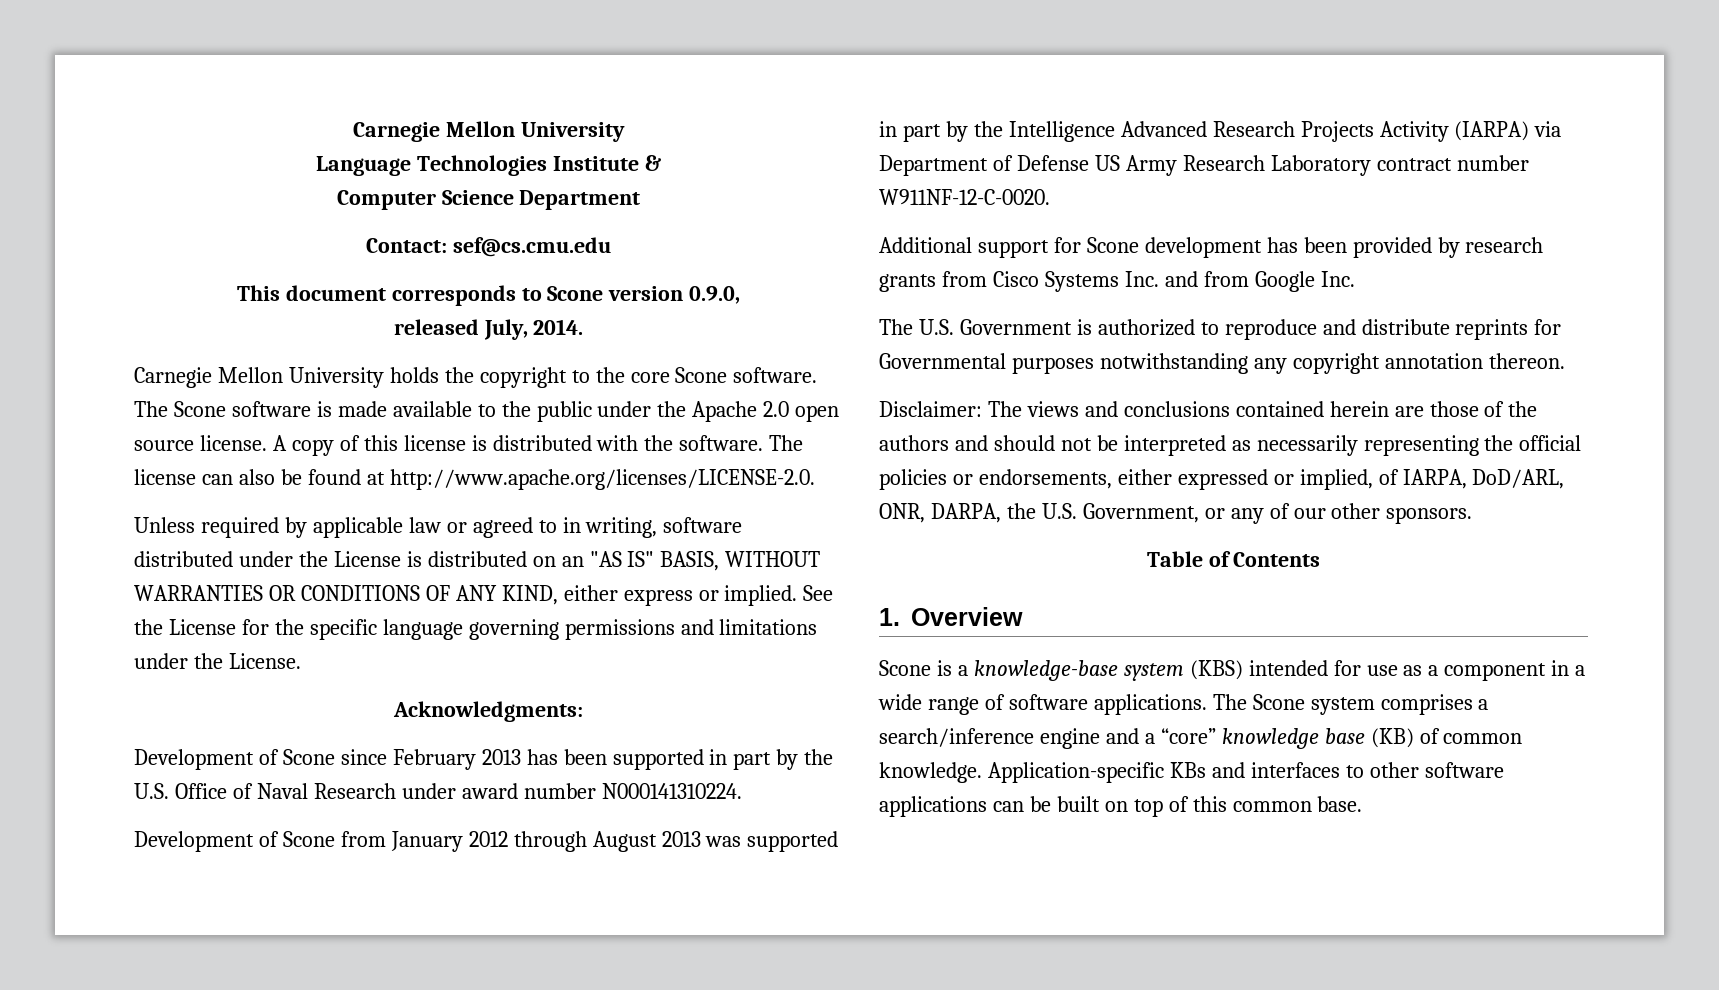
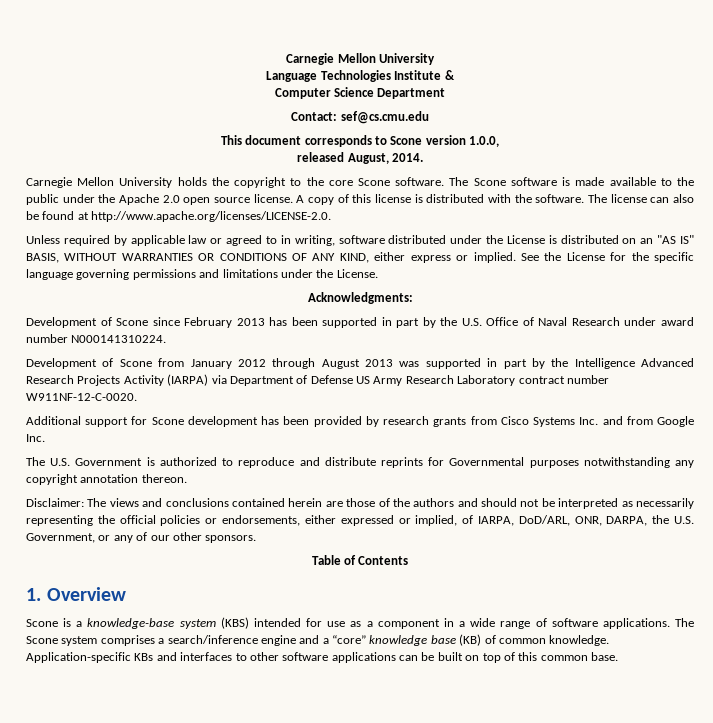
[689,286,741,304] 0.9.0, -> [469,136,500,147] 1.0.0,
[483,319,528,340] July, -> [347,153,389,164] August,

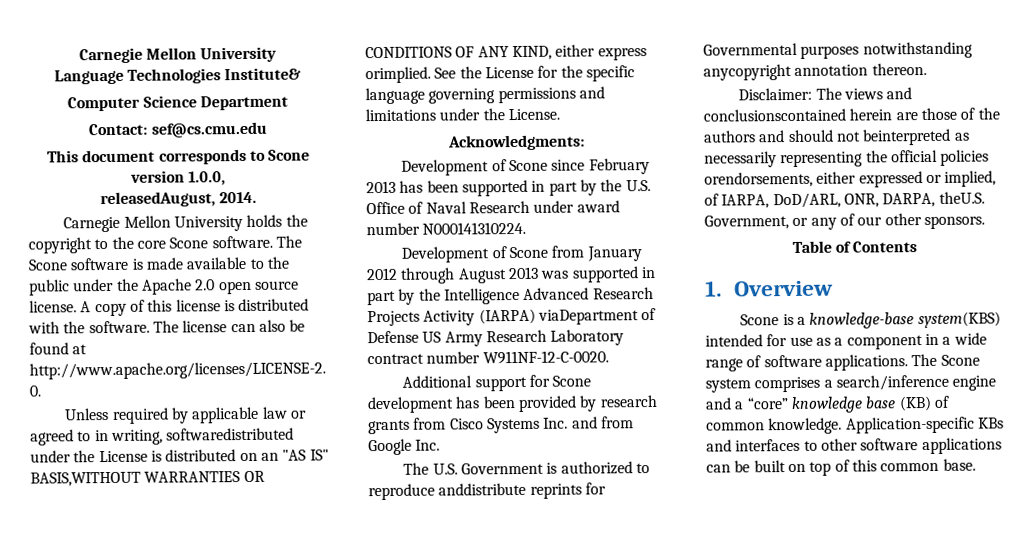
[394,70,455,80] Institute & -> [224,67,302,81] Institute&
[297,152,389,164] released August, -> [99,191,216,208] releasedAugust,
[338,235,447,244] software distributed -> [166,427,295,441] softwaredistributed
[26,253,118,263] BASIS, WITHOUT -> [30,471,141,487] BASIS,WITHOUT
[456,252,516,263] or implied. -> [365,66,431,84] orimplied.
[211,375,294,386] via Department -> [537,309,639,325] viaDepartment
[299,457,376,466] and distribute -> [438,482,527,496] anddistribute
[675,460,694,468] [26,474,78,485] any copyright -> [703,63,792,81] anycopyright
[165,498,285,507] conclusions contained -> [703,108,846,122] conclusionscontained
[541,498,619,509] be interpreted -> [862,128,952,146] beinterpreted
[205,515,301,526] or endorsements, -> [704,171,813,188] orendorsements,
[652,515,694,524] the U.S. -> [938,191,985,204] theU.S.
[179,617,249,629] system (KBS) -> [917,311,1001,329] system(KBS)

